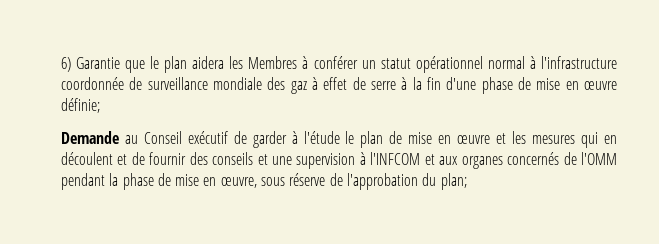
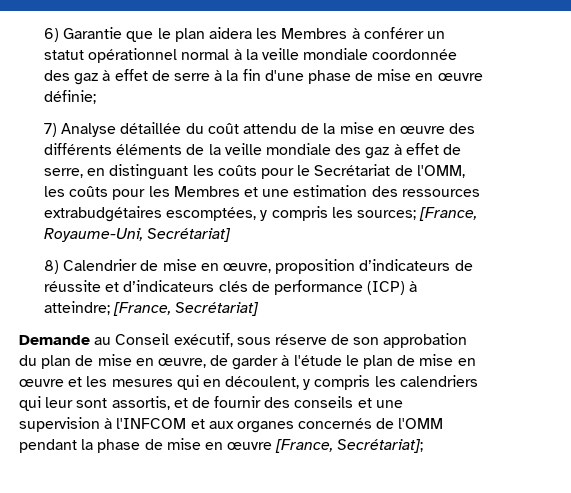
[541,56,617,69] [60,77,262,90] l'infrastructure coordonnée de surveillance mondiale -> [245,48,458,60] la veille mondiale coordonnée
[60,131,228,144] Demande au Conseil exécutif -> [44,122,476,137] [44,143,461,159] [44,164,465,180] [44,185,480,200] [44,206,478,222] [44,228,232,242] [44,259,473,274] [44,280,418,295] [44,301,260,316] [19,333,468,348] [19,354,206,369] 7) Analyse détaillée du coût attendu de la mise en œuvre des différents éléments de la veille mondiale des gaz à effet de serre, en distinguant les coûts pour le Secrétariat de l'OMM, les coûts pour les Membres et une estimation des ressources extrabudgétaires escomptées, y compris les sources; [France, Royaume-Uni, Secrétariat] // 8) Calendrier de mise en œuvre, proposition d’indicateurs de réussite et d’indicateurs clés de performance (ICP) à atteindre; [France, Secrétariat] // Demande au Conseil exécutif, sous réserve de son approbation du plan de mise en œuvre,
[60,152,113,165] découlent -> [225,375,478,390] [19,396,170,411] découlent, y compris les calendriers qui leur sont assortis,
[220,173,467,190] œuvre, sous réserve de l'approbation du plan; -> [227,439,424,453] œuvre [France, Secrétariat];

